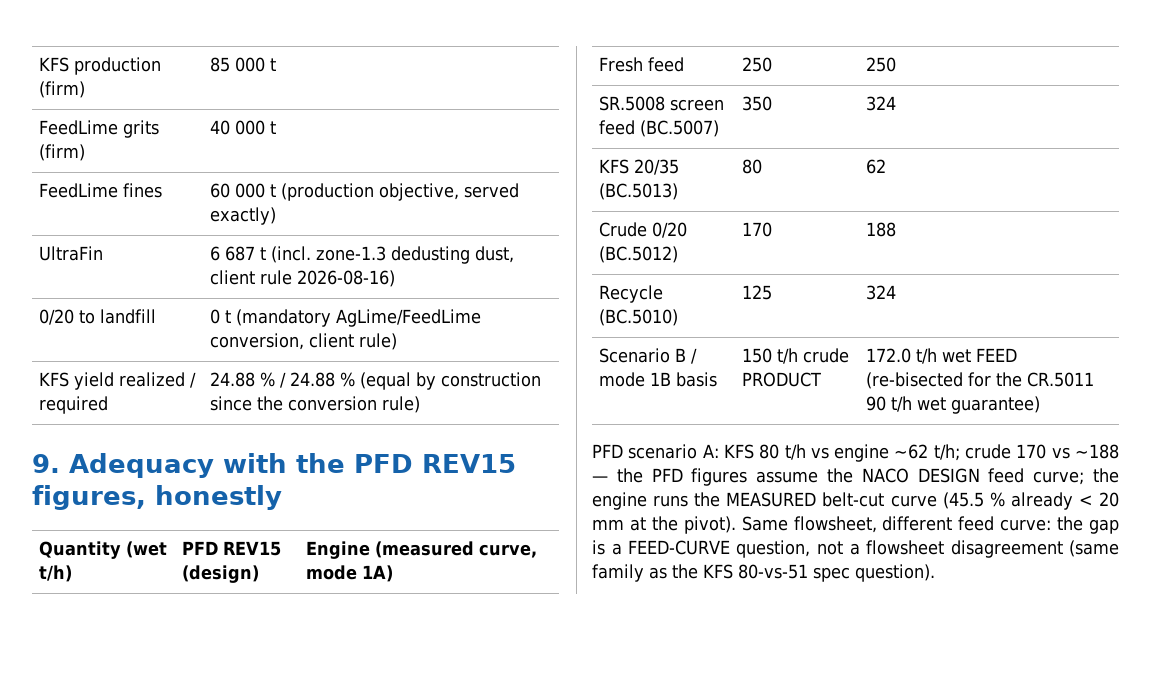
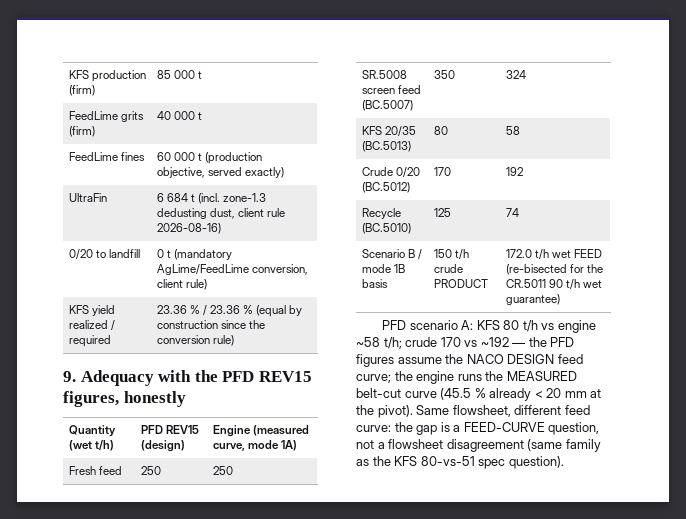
[225,246,256,261] 687 -> [166,193,188,202] 684
[210,372,256,387] 24.88 -> [156,305,187,314] 23.36
[290,372,336,387] 24.88 -> [210,305,241,314] 23.36
[866,159,887,174] 62 -> [505,126,520,135] 58
[866,222,897,237] 188 -> [505,167,523,176] 192
[866,285,897,300] 324 -> [505,208,519,217] 74
[894,444,929,459] ~62 -> [356,337,380,347] ~58
[1075,444,1119,459] ~188 -> [480,337,509,347] ~192

